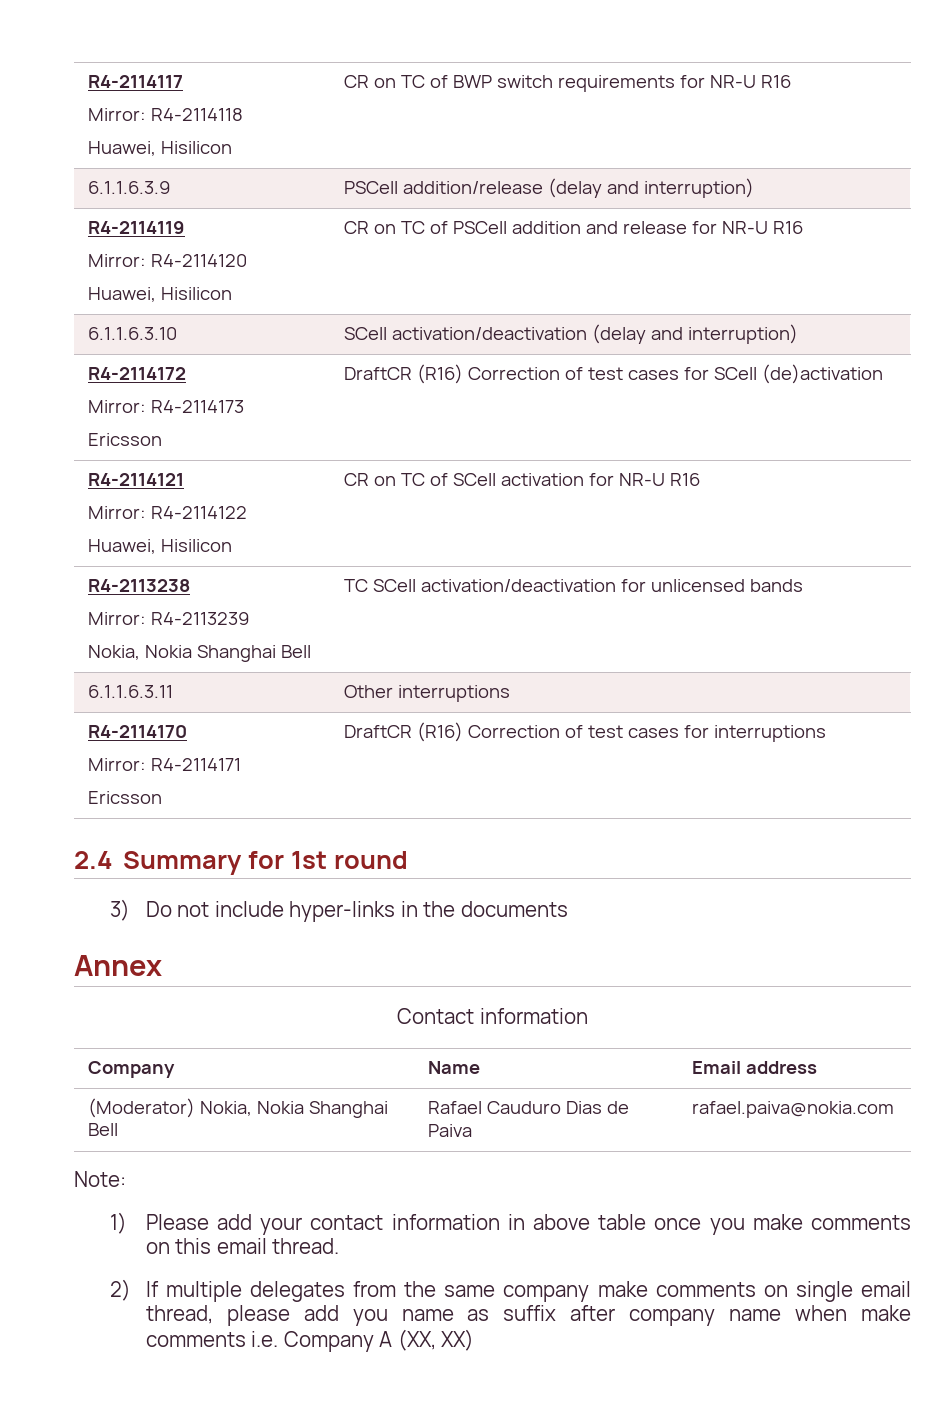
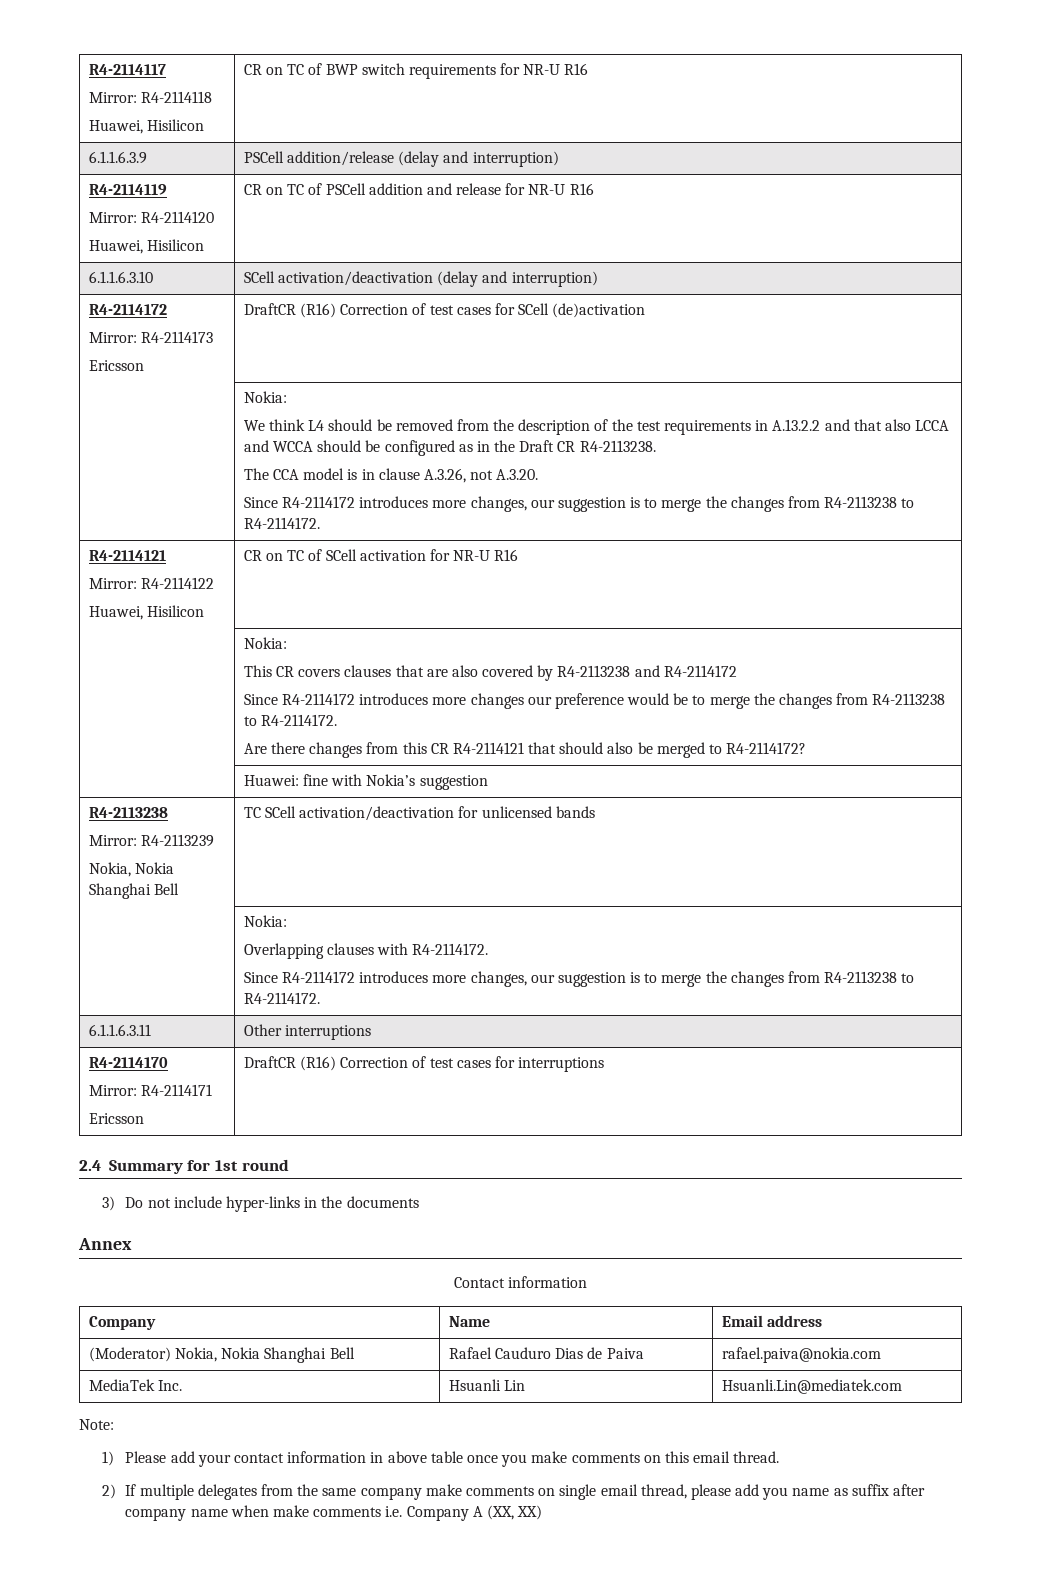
(884, 374) none -> [243,391,287,403] [243,419,950,435] [243,440,656,456] [243,468,539,483] [243,496,915,512] [243,517,320,529] // | Nokia: // We think L4 should be removed from the description of the test requirements in A.13.2.2 and that also LCCA and WCCA should be configured as in the Draft CR R4-2113238. // The CCA model is in clause A.3.26, not A.3.20. // Since R4-2114172 introduces more changes, our suggestion is to merge the changes from R4-2113238 to R4-2114172.
(701, 479) none -> [243,637,287,649] [243,665,737,681] [243,693,946,709] [243,714,338,726] [243,742,807,758] [243,774,488,790] // | Nokia: // This CR covers clauses that are also covered by R4-2113238 and R4-2114172 // Since R4-2114172 introduces more changes our preference would be to merge the changes from R4-2113238 to R4-2114172. // Are there changes from this CR R4-2114121 that should also be merged to R4-2114172? // | Huawei: fine with Nokia’s suggestion
(804, 585) none -> [243,915,287,927] [243,943,489,959] [243,971,915,987] [243,992,320,1004] // | Nokia: // Overlapping clauses with R4-2114172. // Since R4-2114172 introduces more changes, our suggestion is to merge the changes from R4-2113238 to R4-2114172.
(895, 1109) none -> [88,1379,183,1391] [448,1379,526,1391] [721,1379,902,1394] // MediaTek Inc. | Hsuanli Lin | Hsuanli.Lin@mediatek.com

